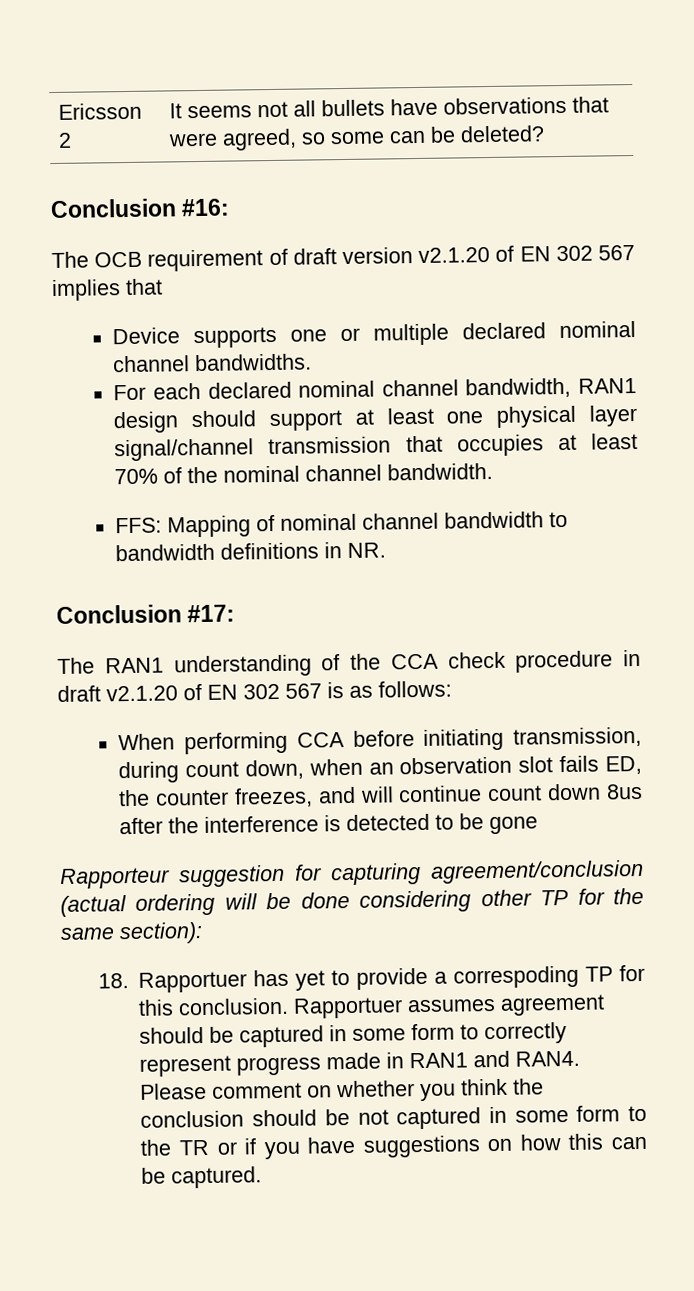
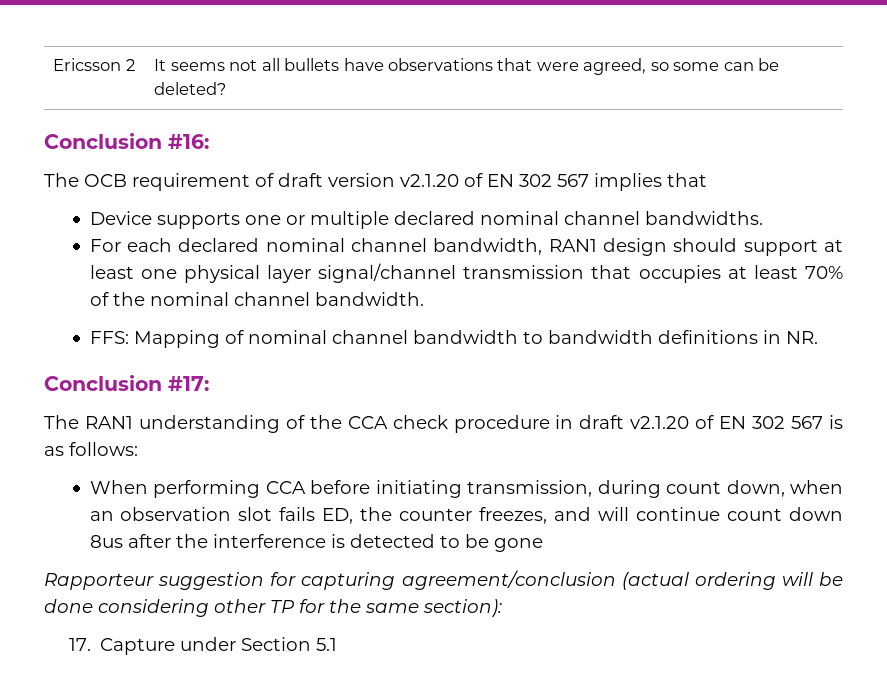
[97,964,646,993] [138,994,606,1019] [139,1021,568,1048] [139,1050,581,1077] [140,1078,545,1102] [140,1105,648,1130] [140,1133,647,1160] [141,1166,263,1189] 18. Rapportuer has yet to provide a correspoding TP for this conclusion. Rapportuer assumes agreement should be captured in some form to correctly represent progress made in RAN1 and RAN4. Please comment on whether you think the conclusion should be not captured in some form to the TR or if you have suggestions on how this can be captured. -> [69,637,338,655] 17. Capture under Section 5.1

